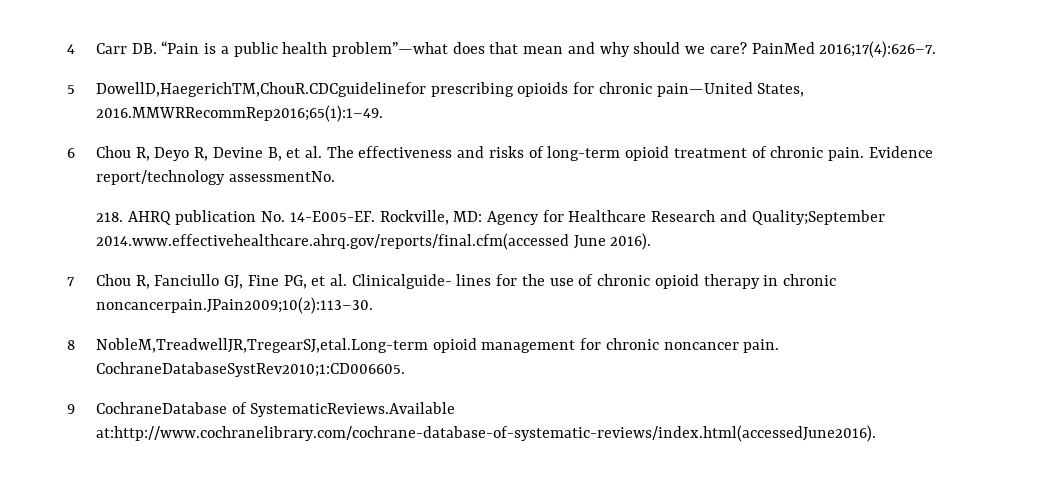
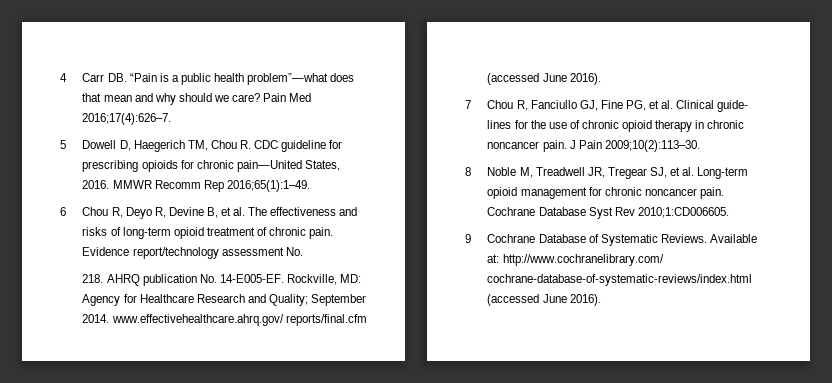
[751,42,815,54] PainMed -> [263,93,312,102] Pain Med
[95,82,426,97] DowellD,HaegerichTM,ChouR.CDCguidelinefor -> [82,140,343,152] Dowell D, Haegerich TM, Chou R. CDC guideline for
[95,105,383,122] 2016.MMWRRecommRep2016;65(1):1–49. -> [82,180,310,192] 2016. MMWR Recomm Rep 2016;65(1):1–49.
[228,171,335,182] assessmentNo. -> [221,247,303,256] assessment No.
[751,210,885,225] [95,233,569,250] Quality;September 2014.www.effectivehealthcare.ahrq.gov/reports/final.cfm(accessed -> [268,294,367,306] [82,314,367,326] [487,73,540,85] Quality; September 2014. www.effectivehealthcare.ahrq.gov/ reports/final.cfm (accessed
[351,274,452,289] Clinicalguide- -> [676,100,749,112] Clinical guide-
[95,297,373,314] [67,338,428,353] noncancerpain.JPain2009;10(2):113–30. // 8 NobleM,TreadwellJR,TregearSJ,etal.Long-term -> [487,140,700,152] [465,167,749,179] noncancer pain. J Pain 2009;10(2):113–30. // 8 Noble M, Treadwell JR, Tregear SJ, et al. Long-term
[95,362,405,377] [67,402,456,417] [95,425,876,442] CochraneDatabaseSystRev2010;1:CD006605. // 9 CochraneDatabase of SystematicReviews.Available at:http://www.cochranelibrary.com/cochrane-database-of-systematic-reviews/index.html(accessedJune2016). -> [487,207,729,219] [465,234,757,246] [487,254,664,266] [487,274,753,286] [487,294,601,306] Cochrane Database Syst Rev 2010;1:CD006605. // 9 Cochrane Database of Systematic Reviews. Available at: http://www.cochranelibrary.com/ cochrane-database-of-systematic-reviews/index.html (accessed June 2016).

